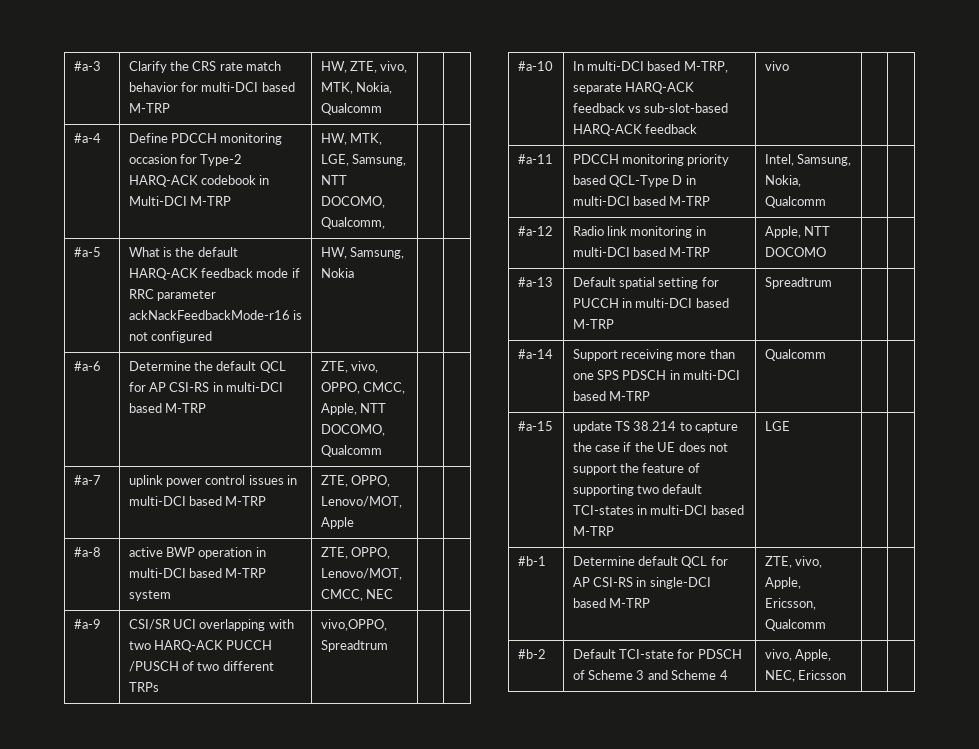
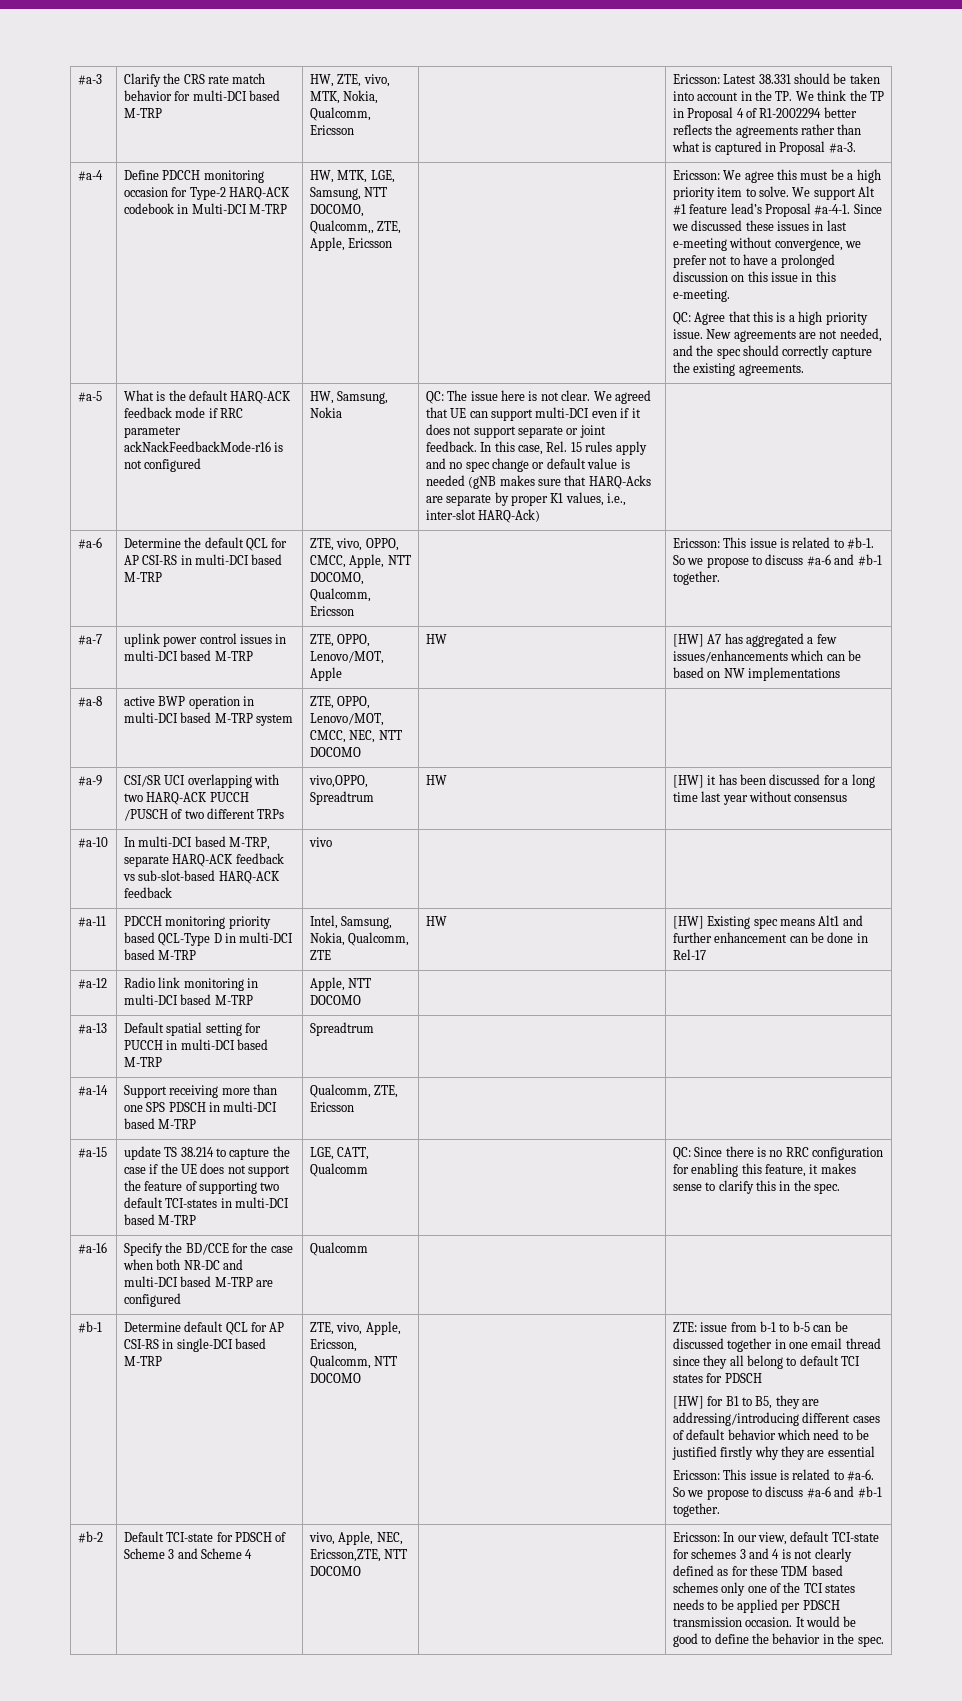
[320,103,382,115] Qualcomm | | -> [309,107,371,121] [309,125,354,135] [672,73,880,84] [672,90,884,101] [672,107,857,121] [672,124,862,138] [671,141,856,155] Qualcomm, Ericsson | | Ericsson: Latest 38.331 should be taken into account in the TP. We think the TP in Proposal 4 of R1-2002294 better reflects the agreements rather than what is captured in Proposal #a-3.
[320,217,385,229] Qualcomm, | | -> [309,220,402,234] [309,237,393,251] [672,169,881,183] [672,186,876,200] [672,203,882,217] [671,220,847,231] [672,237,862,251] [672,254,835,268] [672,271,836,282] [672,289,730,302] [672,311,868,325] [672,328,882,342] [672,345,872,359] [672,362,804,376] Qualcomm,, ZTE, Apple, Ericsson | | Ericsson: We agree this must be a high priority item to solve. We support Alt #1 feature lead’s Proposal #a-4-1. Since we discussed these issues in last e-meeting without convergence, we prefer not to have a prolonged discussion on this issue in this e-meeting. // QC: Agree that this is a high priority issue. New agreements are not needed, and the spec should correctly capture the existing agreements.
(354, 273) none -> [425,390,651,404] [425,407,641,421] [425,424,606,438] [425,441,647,455] [425,458,630,472] [425,475,651,489] [425,492,627,506] [425,509,541,523] QC: The issue here is not clear. We agreed that UE can support multi-DCI even if it does not support separate or joint feedback. In this case, Rel. 15 rules apply and no spec change or default value is needed (gNB makes sure that HARQ-Acks are separate by proper K1 values, i.e., inter-slot HARQ-Ack)
[320,445,382,457] Qualcomm | | -> [309,588,371,602] [309,606,354,616] [672,537,875,549] [672,554,882,568] [672,571,720,585] Qualcomm, Ericsson | | Ericsson: This issue is related to #b-1. So we propose to discuss #a-6 and #b-1 together.
(354, 523) | -> [425,634,447,644] [672,633,837,647] [672,650,862,663] [672,667,841,681] HW | [HW] A7 has aggregated a few issues/enhancements which can be based on NW implementations
[366,589,394,599] NEC -> [349,730,402,743] [309,747,361,757] NEC, NTT DOCOMO
(388, 646) | -> [425,775,447,785] [672,774,875,788] [672,791,848,805] HW | [HW] it has been discussed for a long time last year without consensus
[764,196,826,208] Qualcomm | | -> [348,932,410,946] [309,950,331,960] [425,916,447,926] [672,915,863,929] [672,932,868,943] [672,949,706,960] Qualcomm, ZTE | HW | [HW] Existing spec means Alt1 and further enhancement can be done in Rel-17
[764,349,826,361] Qualcomm -> [309,1084,399,1098] [309,1102,354,1112] Qualcomm, ZTE, Ericsson
[764,421,790,431] LGE -> [309,1147,370,1160] [309,1163,368,1177] [672,1146,884,1160] [672,1163,856,1177] [672,1180,841,1194] [77,1242,107,1254] [123,1242,293,1256] [122,1259,244,1270] [123,1276,274,1287] [123,1293,181,1307] [309,1242,368,1256] LGE, CATT, Qualcomm | | QC: Since there is no RRC configuration for enabling this feature, it makes sense to clarify this in the spec. // #a-16 | Specify the BD/CCE for the case when both NR-DC and multi-DCI based M-TRP are configured | Qualcomm
[764,619,826,631] Qualcomm | | -> [309,1355,398,1369] [309,1373,361,1383] [672,1321,848,1332] [672,1338,881,1352] [672,1355,861,1369] [672,1373,762,1383] [672,1395,820,1409] [672,1412,880,1426] [672,1429,870,1440] [671,1446,875,1460] [672,1469,875,1481] [672,1486,882,1500] [672,1503,720,1517] Qualcomm, NTT DOCOMO | | ZTE: issue from b-1 to b-5 can be discussed together in one email thread since they all belong to default TCI states for PDSCH // [HW] for B1 to B5, they are addressing/introducing different cases of default behavior which need to be justified firstly why they are essential // Ericsson: This issue is related to #a-6. So we propose to discuss #a-6 and #b-1 together.
[798,670,847,680] Ericsson | | -> [309,1549,408,1562] [309,1566,361,1576] [672,1531,879,1545] [672,1548,852,1562] [672,1565,843,1576] [672,1582,856,1596] [672,1599,840,1613] [672,1616,857,1627] [672,1633,884,1647] Ericsson,ZTE, NTT DOCOMO | | Ericsson: In our view, default TCI-state for schemes 3 and 4 is not clearly defined as for these TDM based schemes only one of the TCI states needs to be applied per PDSCH transmission occasion. It would be good to define the behavior in the spec.

